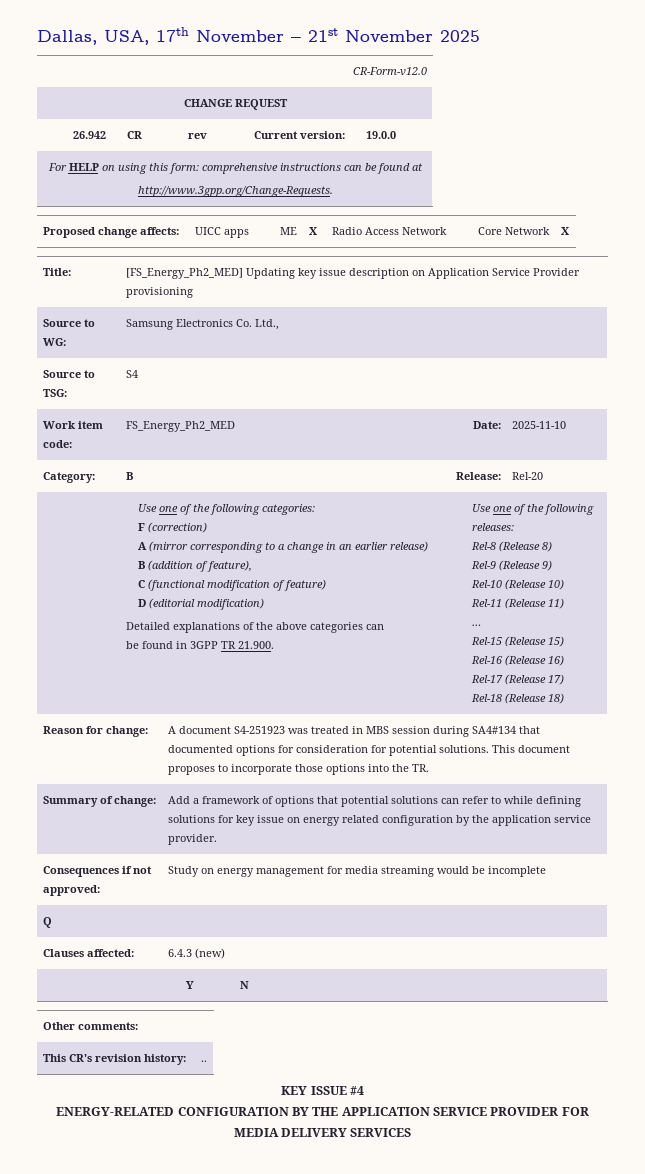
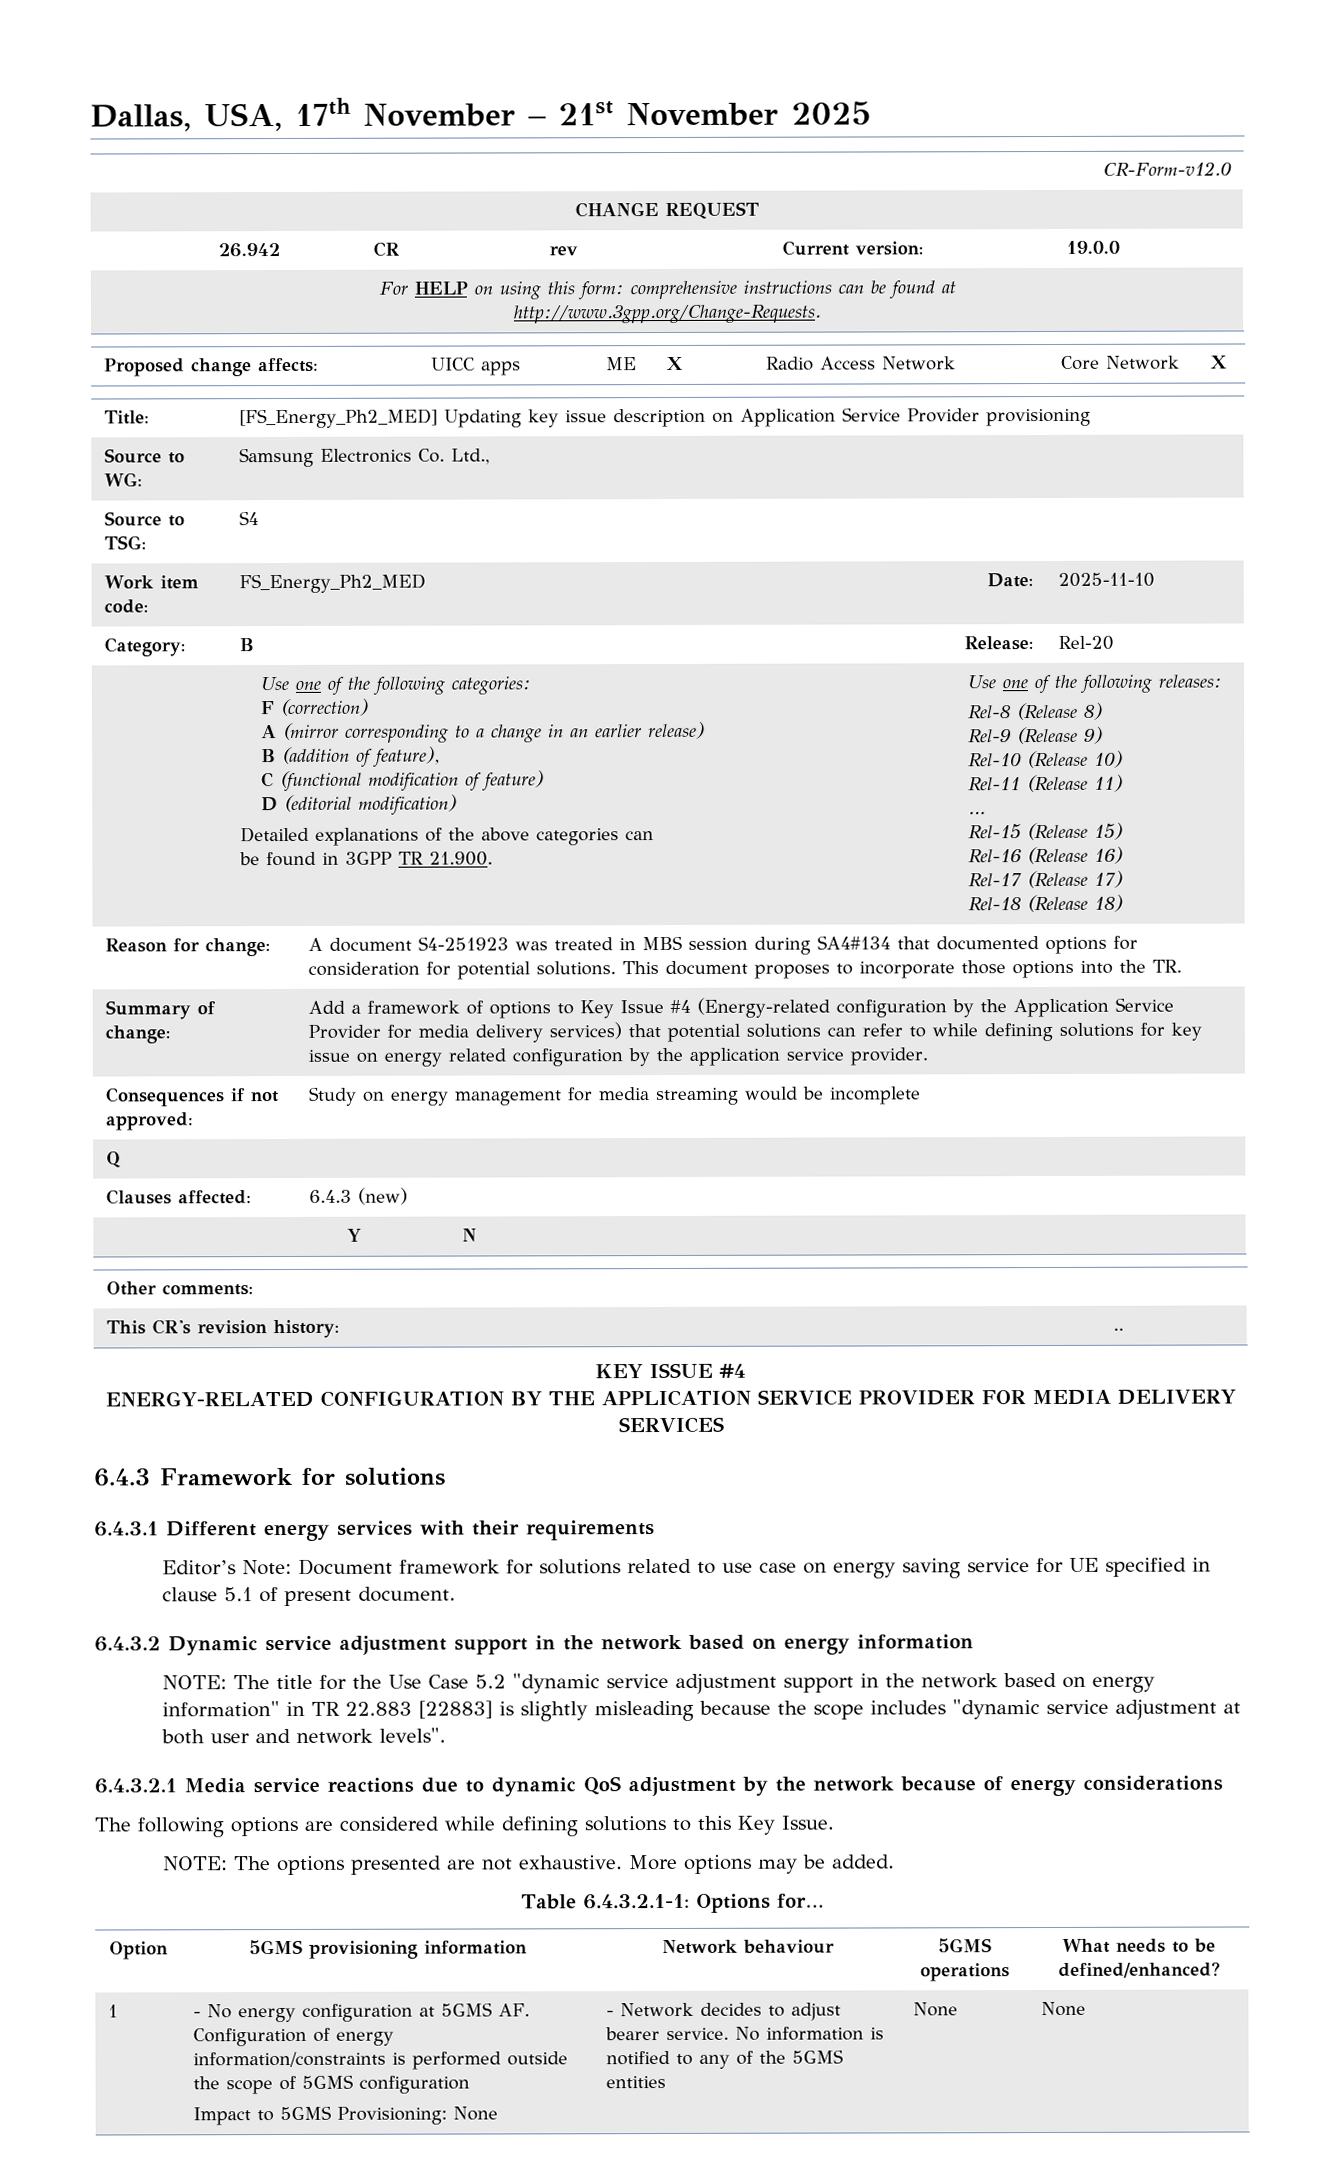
(314, 801) none -> [557,997,1175,1019] [308,1022,623,1043] to Key Issue #4 (Energy-related configuration by the Application Service Provider for media delivery services)
(412, 1132) none -> [94,1467,446,1487] [94,1520,655,1542] [162,1557,1212,1579] [162,1586,457,1607] [94,1634,974,1656] [162,1672,1156,1694] [162,1699,1242,1722] [161,1727,447,1745] [94,1775,1223,1797] [94,1815,834,1838] [163,1854,896,1876] [521,1893,824,1913] [109,1941,168,1960] [248,1939,527,1959] [661,1939,835,1955] [938,1938,992,1953] [920,1963,1010,1982] [1062,1938,1216,1953] [1057,1961,1221,1978] [108,2004,119,2018] [193,2002,531,2023] [193,2027,395,2047] [193,2051,569,2070] [193,2074,471,2095] [193,2105,499,2126] [606,2002,842,2021] [605,2026,885,2041] [606,2049,845,2069] [606,2076,667,2089] [913,2002,959,2017] [1041,2001,1087,2017] // 6.4.3 Framework for solutions // 6.4.3.1 Different energy services with their requirements // Editor’s Note: Document framework for solutions related to use case on energy saving service for UE specified in clause 5.1 of present document. // 6.4.3.2 Dynamic service adjustment support in the network based on energy information // NOTE: The title for the Use Case 5.2 "dynamic service adjustment support in the network based on energy information" in TR 22.883 [22883] is slightly misleading because the scope includes "dynamic service adjustment at both user and network levels". // 6.4.3.2.1 Media service reactions due to dynamic QoS adjustment by the network because of energy considerations // The following options are considered while defining solutions to this Key Issue. // NOTE: The options presented are not exhaustive. More options may be added. // Table 6.4.3.2.1-1: Options for… // Option | 5GMS provisioning information | Network behaviour | 5GMS operations | What needs to be defined/enhanced? // 1 | - No energy configuration at 5GMS AF. Configuration of energy information/constraints is performed outside the scope of 5GMS configuration // Impact to 5GMS Provisioning: None | - Network decides to adjust bearer service. No information is notified to any of the 5GMS entities | None | None

